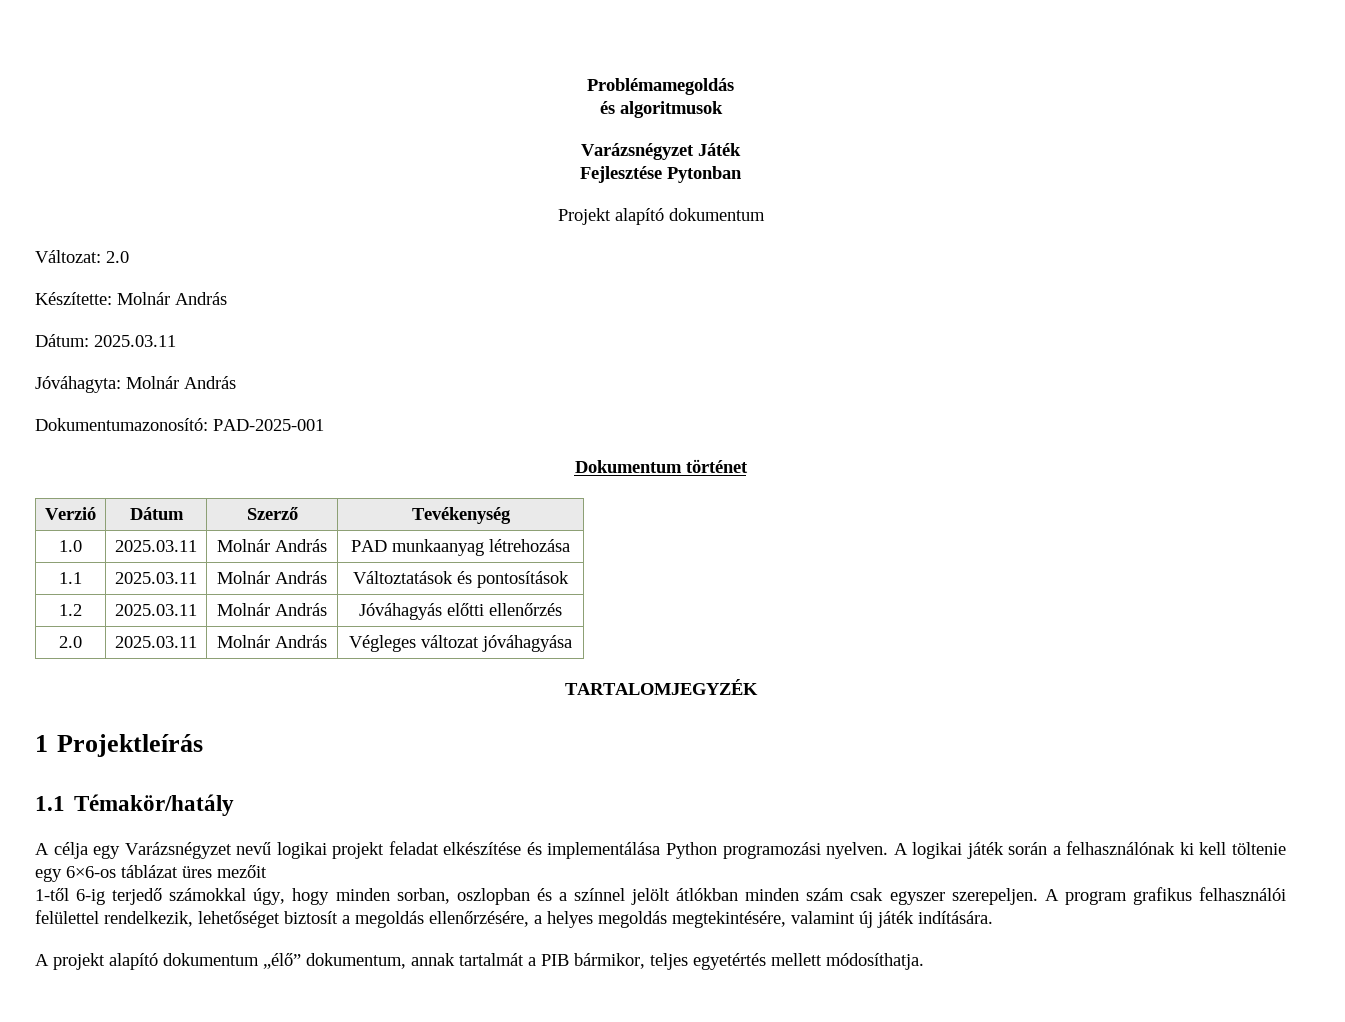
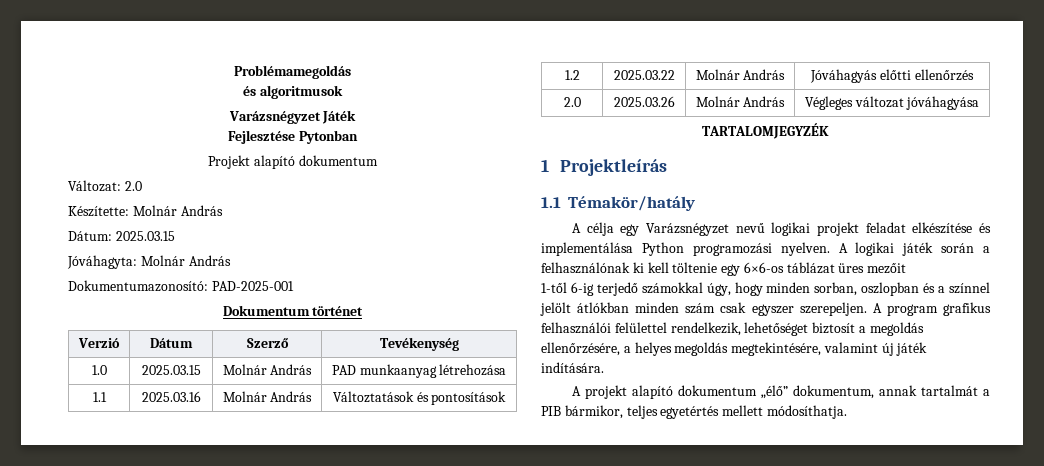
[94,335,176,347] 2025.03.11 -> [115,231,175,241] 2025.03.15
[115,540,197,552] 2025.03.11 -> [141,365,201,375] 2025.03.15
[115,572,197,584] 2025.03.11 -> [141,391,201,402] 2025.03.16
[115,604,197,616] 2025.03.11 -> [613,70,675,80] 2025.03.22
[115,636,197,648] 2025.03.11 -> [613,96,675,107] 2025.03.26

